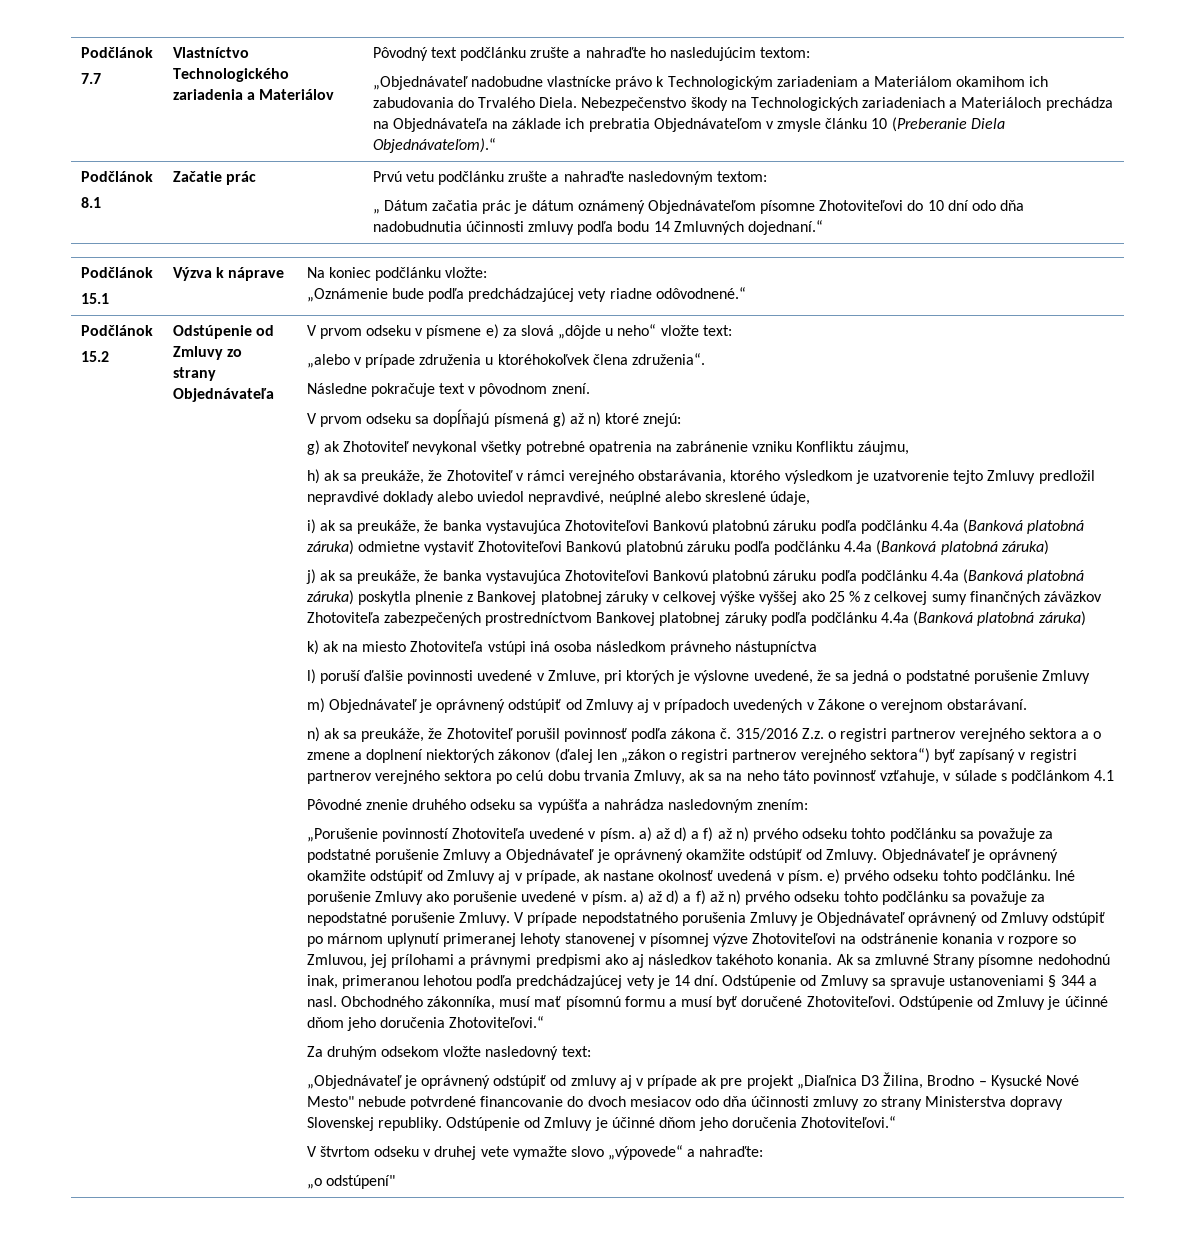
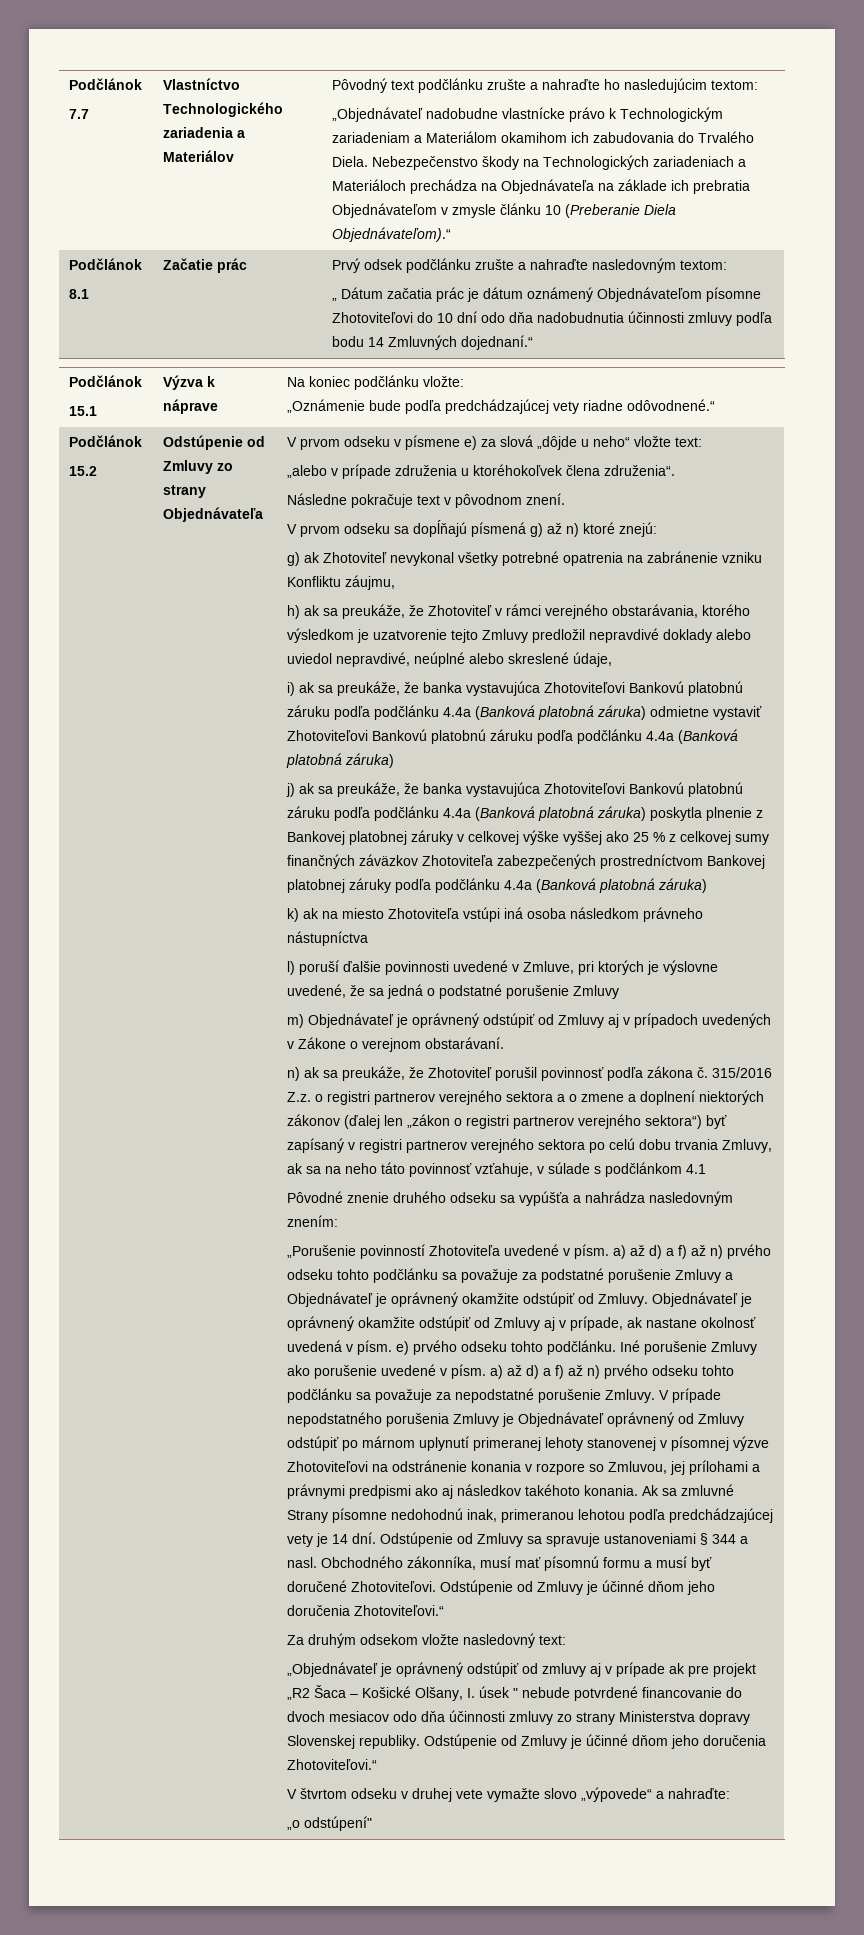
[372,171,434,182] Prvú vetu -> [332,258,404,273] Prvý odsek
[796,1072,1079,1089] [306,1096,354,1107] „Diaľnica D3 Žilina, Brodno – Kysucké Nové Mesto" -> [287,1685,519,1701] „R2 Šaca – Košické Olšany, I. úsek "

